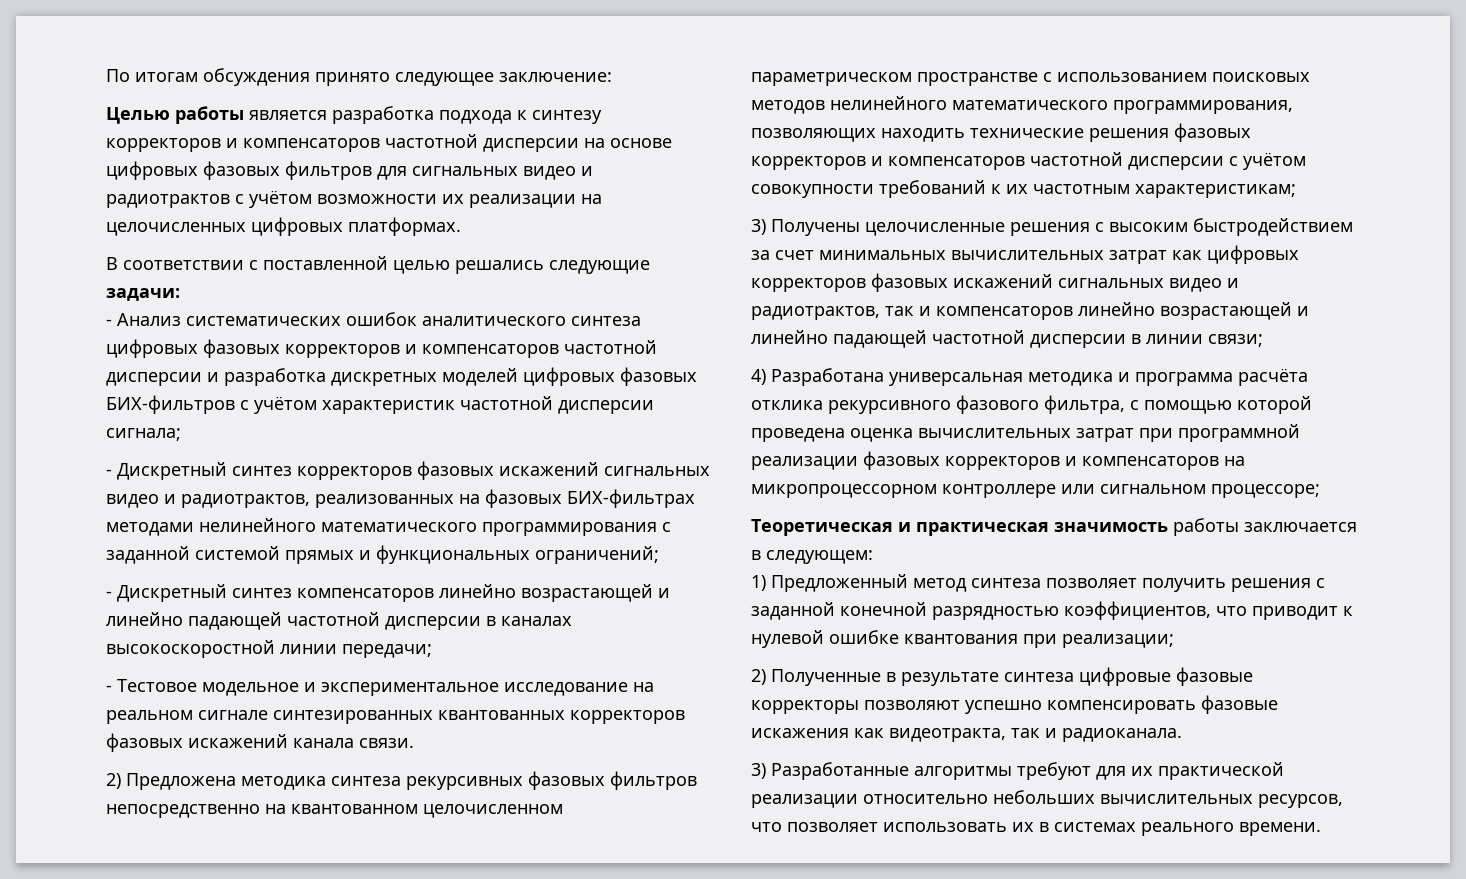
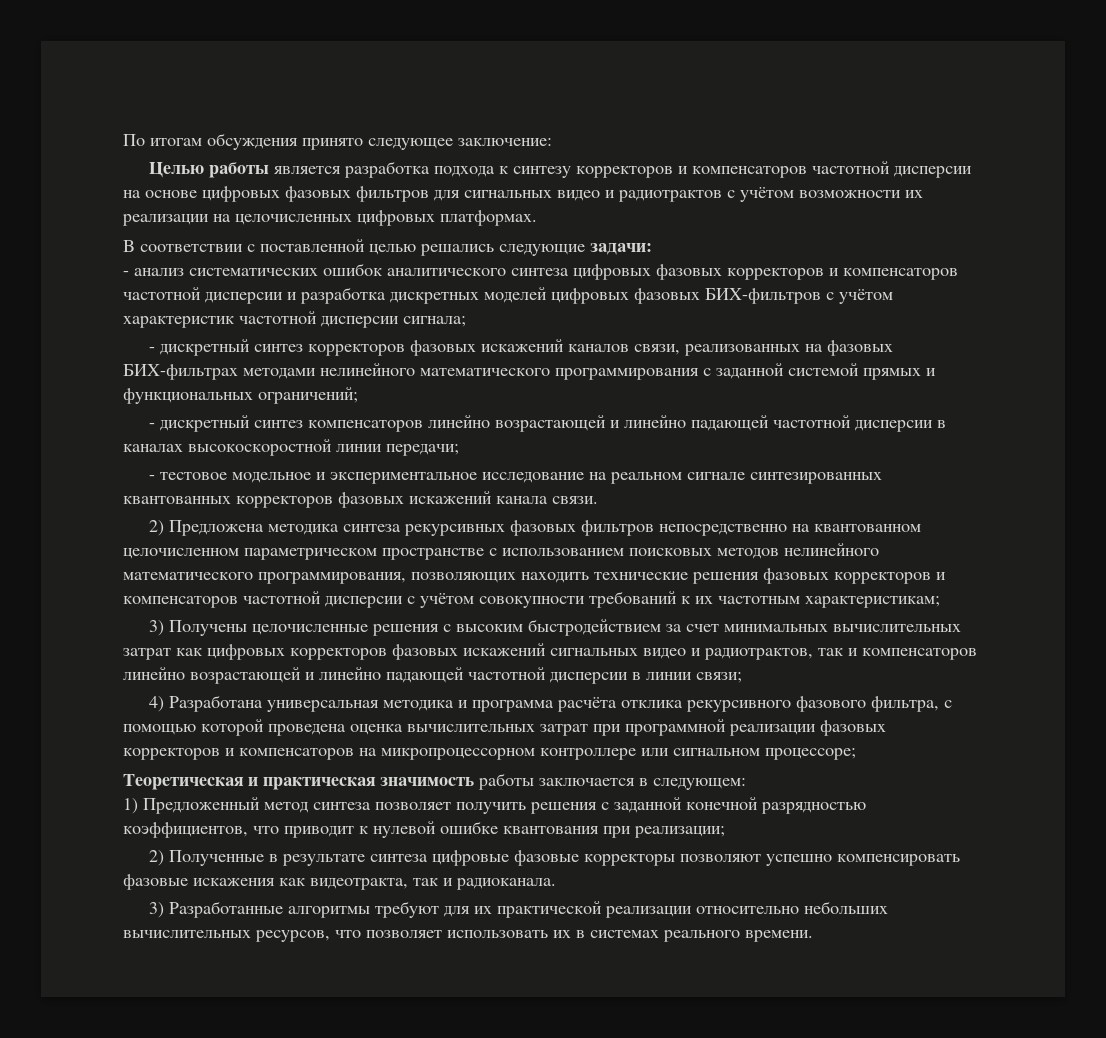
[117,313,181,326] Анализ -> [134,268,184,276] анализ
[117,462,227,480] Дискретный -> [160,339,251,356] дискретный
[604,466,710,476] [106,494,310,508] сигнальных видео и радиотрактов, -> [568,344,681,355] каналов связи,
[117,584,227,602] Дискретный -> [160,415,251,432] дискретный
[117,679,197,692] Тестовое -> [160,472,228,480] тестовое

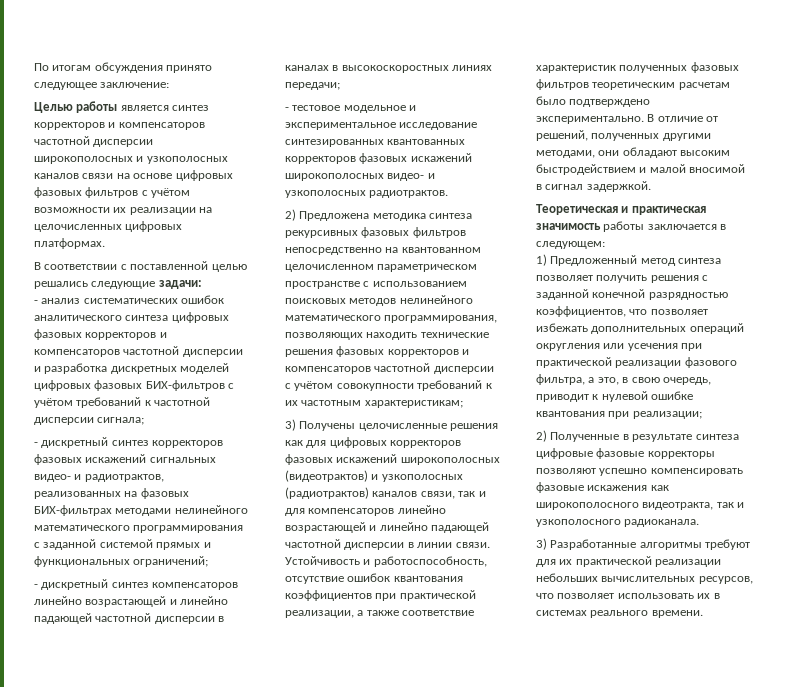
[344,161,973,178] разработка подхода к синтезу корректоров и компенсаторов частотной дисперсии -> [172,105,210,111] [34,122,205,130] [34,136,154,147] [34,156,228,164] [34,173,114,179] синтез корректоров и компенсаторов частотной дисперсии широкополосных и узкополосных каналов связи
[434,190,722,202] для сигнальных видео и радиотрактов -> (139, 192) none
[123,316,234,328] характеристик -> [76,397,151,408] требований к
[568,344,681,355] каналов связи, -> [149,457,216,463] [34,474,164,482] сигнальных видео- и радиотрактов,
[188,439,382,456] высокоскоростной линии -> [332,65,493,73] в высокоскоростных линиях
[589,472,746,484] на реальном сигнале -> (478, 126) none
[496,496,598,504] канала связи. -> [285,173,435,181] [285,190,449,198] широкополосных видео- и узкополосных радиотрактов.
[443,619,962,636] [123,643,858,660] с высоким быстродействием за счет минимальных вычислительных затрат как цифровых корректоров фазовых искажений сигнальных видео и радиотрактов, так и -> [285,437,462,448] [285,454,500,465] [285,470,463,482] [285,487,486,499] [285,508,305,516] как для цифровых корректоров фазовых искажений широкополосных (видеотрактов) и узкополосных (радиотрактов) каналов связи, так и для
[696,672,742,683] [149,695,953,712] [123,719,886,736] [123,748,856,760] связи; // 4) Разработана универсальная методика и программа расчёта отклика рекурсивного фазового фильтра, с помощью которой проведена оценка вычислительных затрат при программной реализации фазовых корректоров и компенсаторов на микропроцессорном контроллере или сигнальном процессоре; -> [455,542,490,548] [285,556,487,567] [285,573,463,584] [285,590,476,601] [285,610,475,618] [536,62,739,73] [536,79,730,90] [536,96,651,107] [536,114,719,124] [536,130,711,141] [536,147,731,158] [536,164,746,175] [536,181,651,192] связи. Устойчивость и работоспособность, отсутствие ошибок квантования коэффициентов при практической реализации, а также соответствие характеристик полученных фазовых фильтров теоретическим расчетам было подтверждено экспериментально. В отличие от решений, полученных другими методами, они обладают высоким быстродействием и малой вносимой в сигнал задержкой.
(279, 830) none -> [650,309,708,315] [536,323,744,334] [536,343,703,351] [536,357,737,368] [536,374,711,385] позволяет избежать дополнительных операций округления или усечения при практической реализации фазового фильтра, а это, в свою очередь,
(305, 882) none -> [536,502,639,510] широкополосного
(453, 882) none -> [536,519,621,527] узкополосного
[696,906,800,914] относительно -> (722, 563) none

